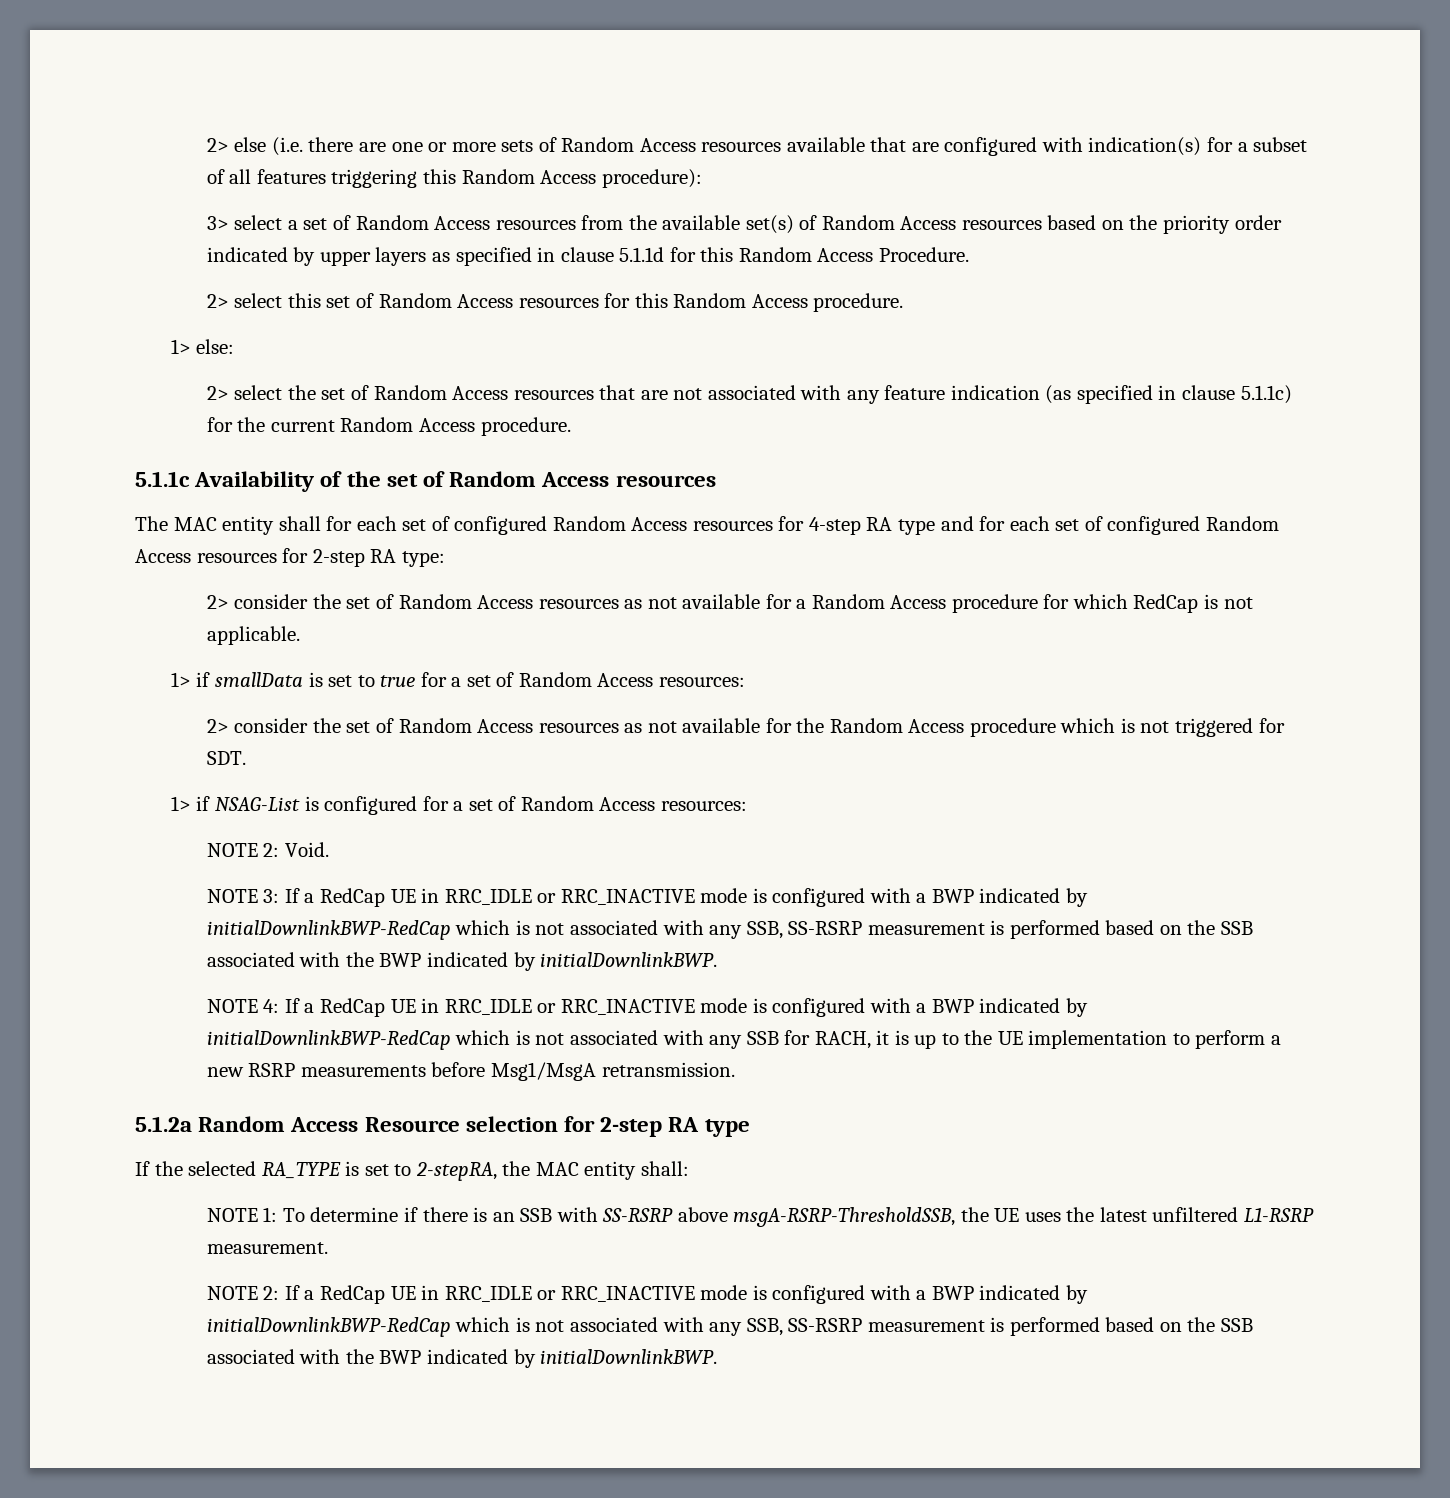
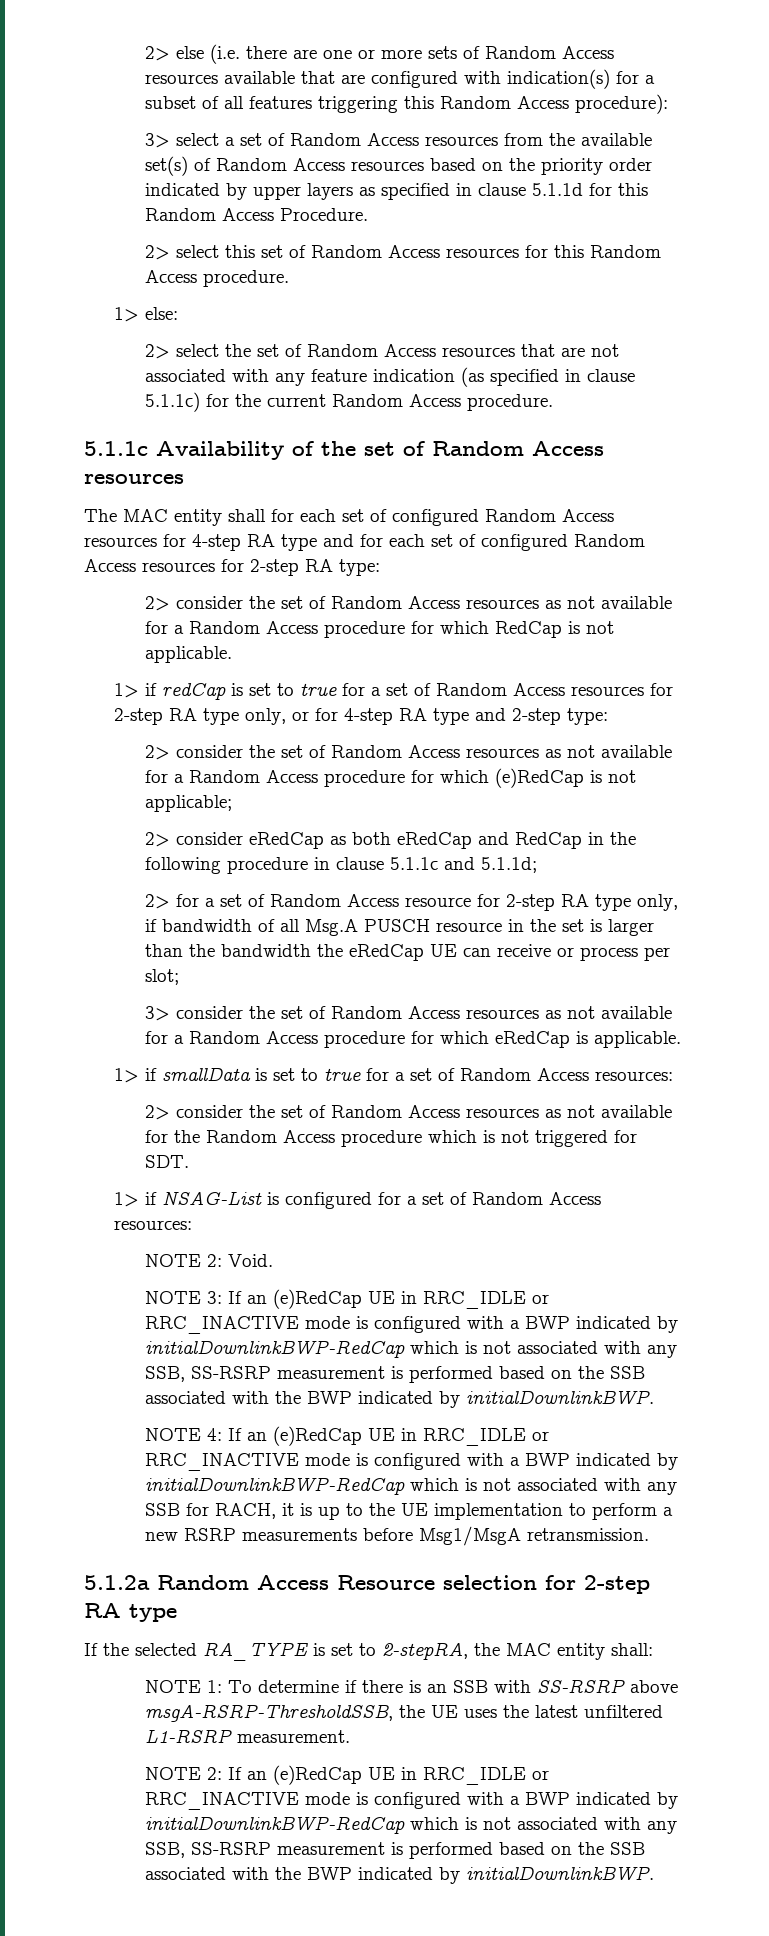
(300, 635) none -> [114,683,674,700] [114,708,609,725] [144,745,672,760] [144,768,636,788] [144,795,232,812] [144,832,636,849] [144,857,537,874] [144,894,678,911] [144,919,654,936] [144,944,670,961] [144,969,179,985] [144,1006,672,1021] [144,1031,681,1048] // 1> if redCap is set to true for a set of Random Access resources for 2-step RA type only, or for 4-step RA type and 2-step type: // 2> consider the set of Random Access resources as not available for a Random Access procedure for which (e)RedCap is not applicable; // 2> consider eRedCap as both eRedCap and RedCap in the following procedure in clause 5.1.1c and 5.1.1d; // 2> for a set of Random Access resource for 2-step RA type only, if bandwidth of all Msg.A PUSCH resource in the set is larger than the bandwidth the eRedCap UE can receive or process per slot; // 3> consider the set of Random Access resources as not available for a Random Access procedure for which eRedCap is applicable.
[304,888,385,907] a RedCap -> [246,1289,362,1309] an (e)RedCap
[304,998,385,1017] a RedCap -> [246,1426,362,1446] an (e)RedCap
[304,1285,385,1304] a RedCap -> [246,1765,362,1785] an (e)RedCap

